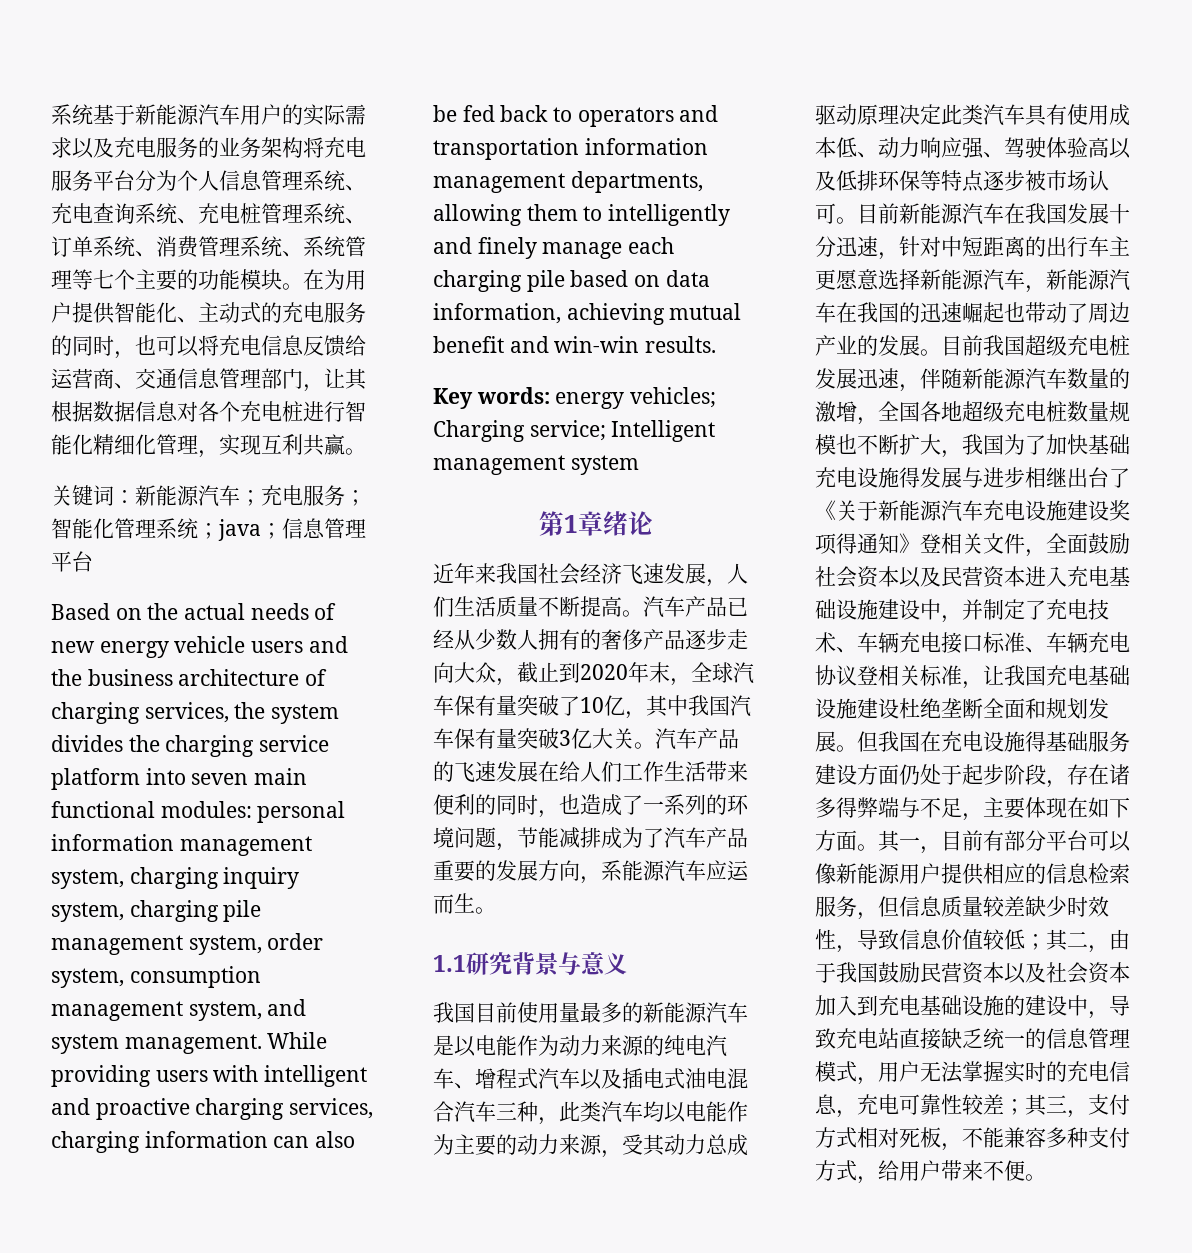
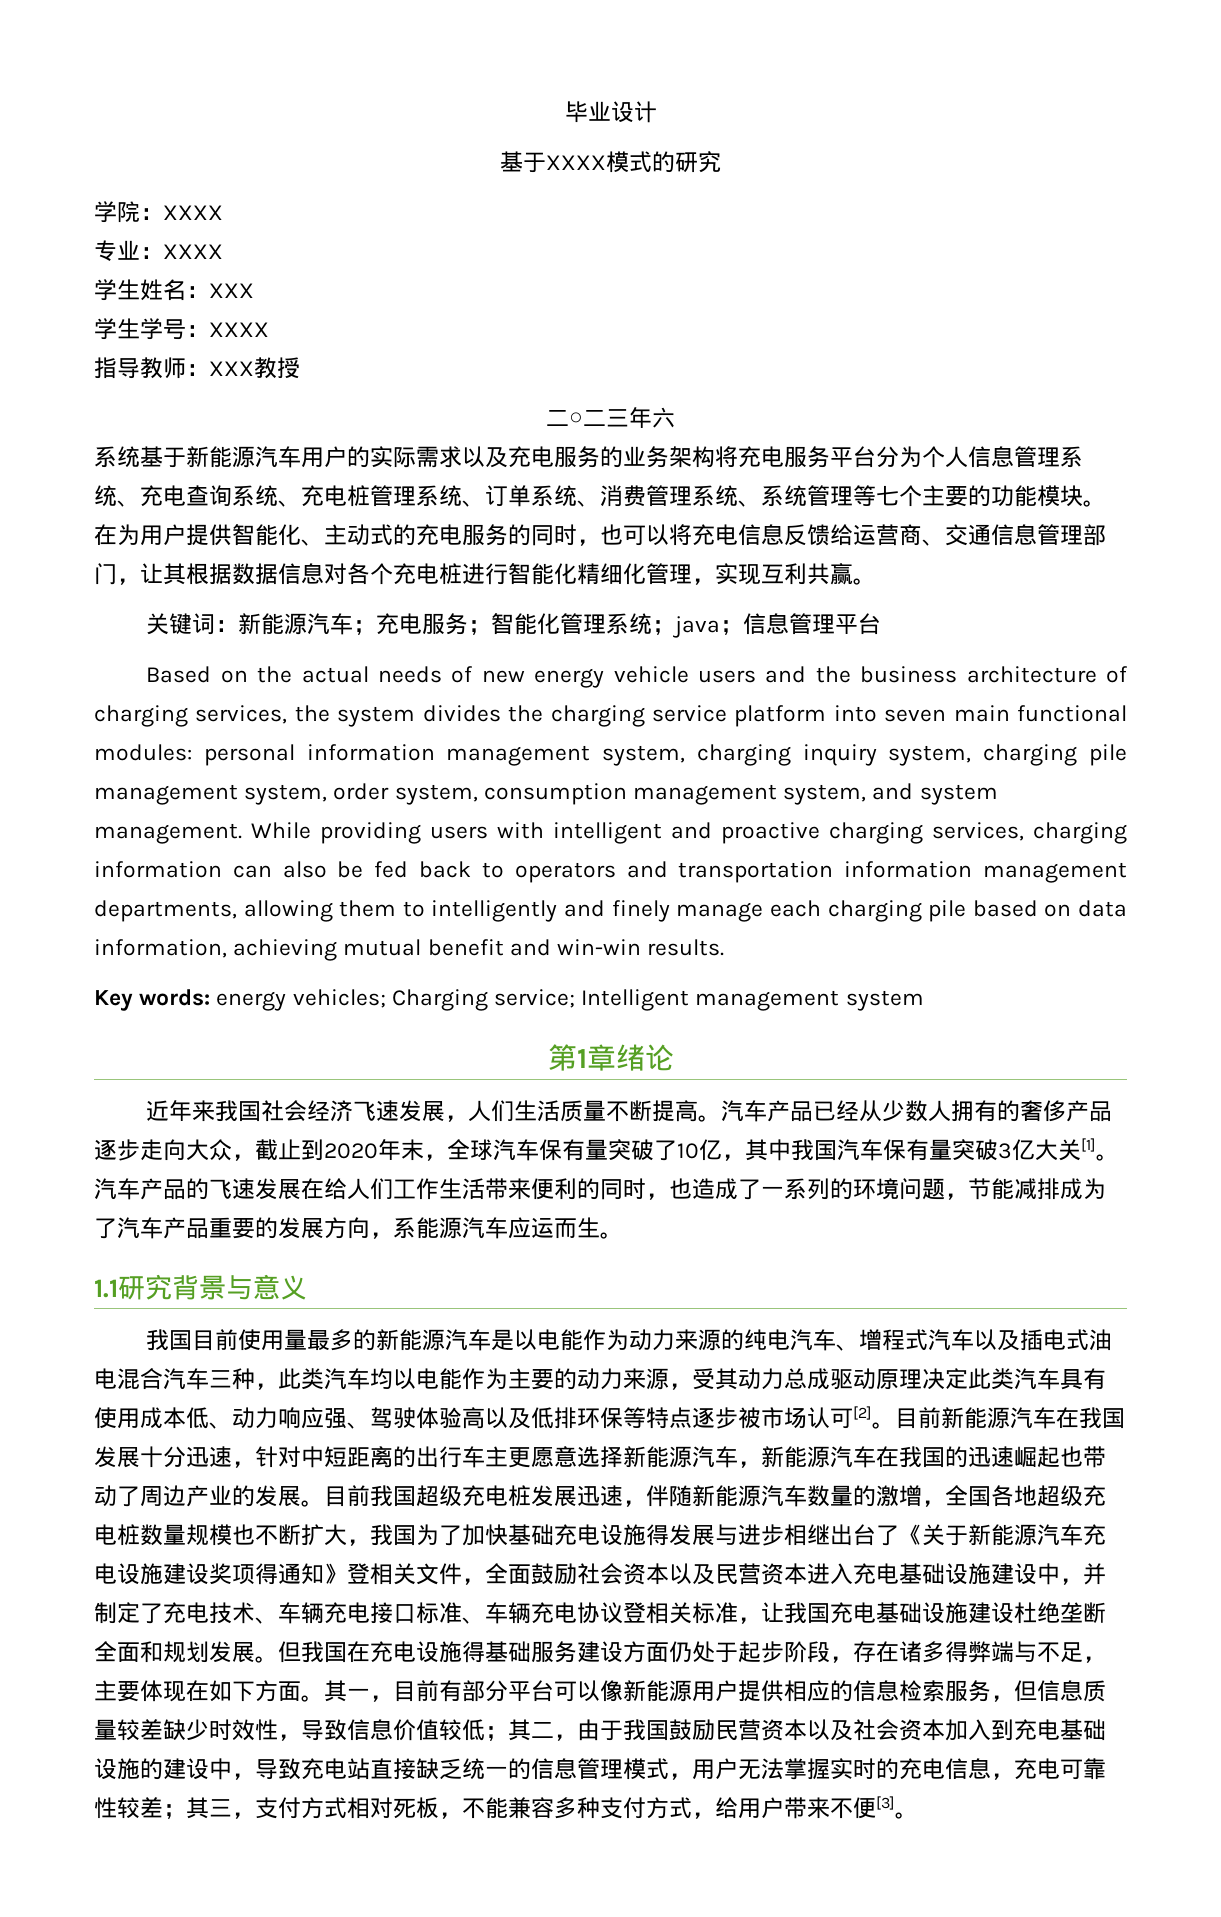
(51, 114) none -> [564,101,657,123] [500,151,721,173] [94,201,223,223] [94,240,223,261] [94,279,254,301] [94,318,269,340] [94,357,300,379] [546,407,675,428] 毕业设计 // 基于XXXX模式的研究 // 学院：XXXX // 专业：XXXX // 学生姓名：XXX // 学生学号：XXXX // 指导教师：XXX教授 // 二○二三年六 //
(634, 738) none -> [1081,1138,1096,1152] [1]
(836, 213) none -> [853,1406,872,1420] [2]
(1025, 1170) none -> [876,1796,895,1810] [3]

